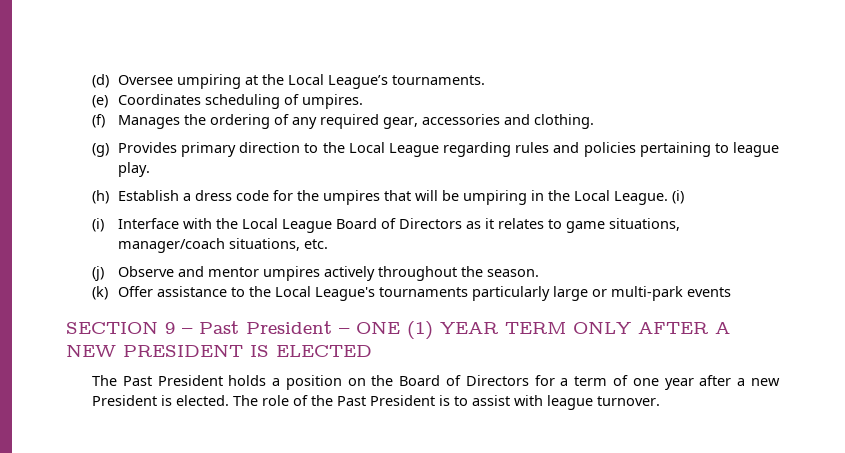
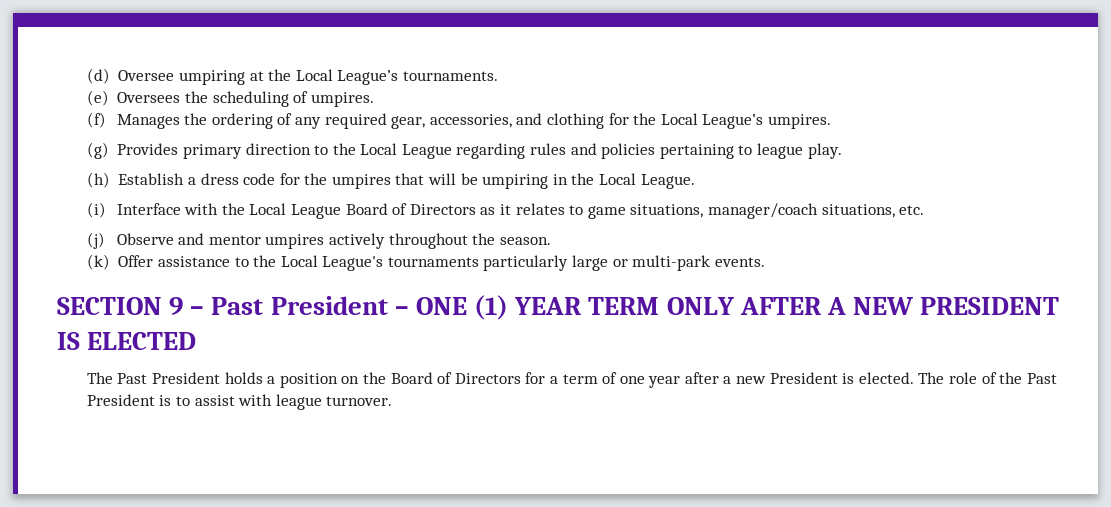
[117,94,201,105] Coordinates -> [117,91,208,103] Oversees the
[421,114,594,129] accessories and clothing. -> [429,113,831,129] accessories, and clothing for the Local League’s umpires.
[671,190,684,204] (i) -> (695, 181) none
[686,287,731,297] events -> [714,257,765,267] events.

